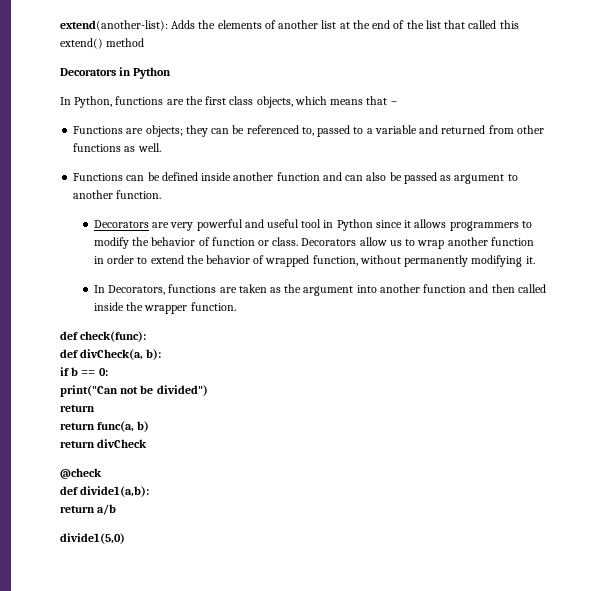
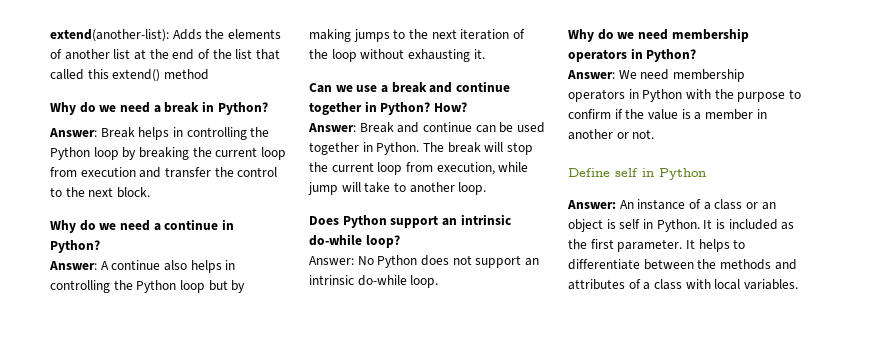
[60,67,172,79] [60,96,397,108] [73,125,544,137] [73,143,161,152] [73,172,518,184] [73,190,162,199] [93,219,532,231] [93,237,534,249] [93,255,535,267] [93,284,546,296] [93,302,236,314] [60,331,147,342] [60,349,162,360] [60,367,108,376] [60,385,208,397] [60,405,95,412] [60,421,150,432] [60,439,148,448] [60,468,102,479] [60,486,150,497] [60,504,117,515] [60,533,125,544] Decorators in Python // In Python, functions are the first class objects, which means that – // Functions are objects; they can be referenced to, passed to a variable and returned from other functions as well. // Functions can be defined inside another function and can also be passed as argument to another function. // Decorators are very powerful and useful tool in Python since it allows programmers to modify the behavior of function or class. Decorators allow us to wrap another function in order to extend the behavior of wrapped function, without permanently modifying it. // In Decorators, functions are taken as the argument into another function and then called inside the wrapper function. // def check(func): // def divCheck(a, b): // if b == 0: // print("Can not be divided") // return // return func(a, b) // return divCheck // @check // def divide1(a,b): // return a/b // divide1(5,0) -> [50,101,268,115] [49,127,270,140] [50,147,286,160] [50,167,278,178] [50,187,150,198] [50,219,234,233] [50,240,100,253] [49,260,236,273] [50,280,246,293] [309,29,525,42] [309,49,485,62] [309,81,510,93] [309,101,467,115] [308,122,545,133] [309,142,533,155] [309,162,529,175] [308,182,487,195] [309,214,511,228] [309,234,400,248] [309,255,539,268] [309,275,439,288] [568,28,749,42] [568,48,697,62] [567,69,745,82] [568,89,801,102] [568,109,767,120] [568,129,655,140] [568,168,706,180] [567,199,776,210] [568,219,795,232] [568,239,746,252] [568,259,797,270] [568,279,798,290] Why do we need a break in Python? // Answer: Break helps in controlling the Python loop by breaking the current loop from execution and transfer the control to the next block. // Why do we need a continue in Python? // Answer: A continue also helps in controlling the Python loop but by making jumps to the next iteration of the loop without exhausting it. // Can we use a break and continue together in Python? How? // Answer: Break and continue can be used together in Python. The break will stop the current loop from execution, while jump will take to another loop. // Does Python support an intrinsic do-while loop? // Answer: No Python does not support an intrinsic do-while loop. // Why do we need membership operators in Python? // Answer: We need membership operators in Python with the purpose to confirm if the value is a member in another or not. // Define self in Python // Answer: An instance of a class or an object is self in Python. It is included as the first parameter. It helps to differentiate between the methods and attributes of a class with local variables.

